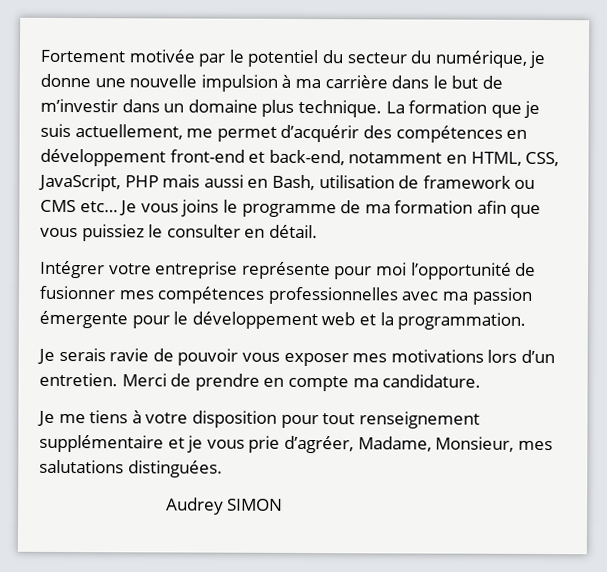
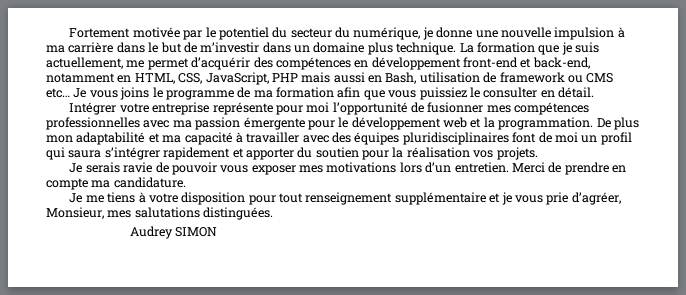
(527, 321) none -> [596,117,639,130] [46,132,632,145] [46,147,538,160] De plus mon adaptabilité et ma capacité à travailler avec des équipes pluridisciplinaires font de moi un profil qui saura s’intégrer rapidement et apporter du soutien pour la réalisation vos projets.
[357,436,432,452] Madame, -> (621, 198) none

